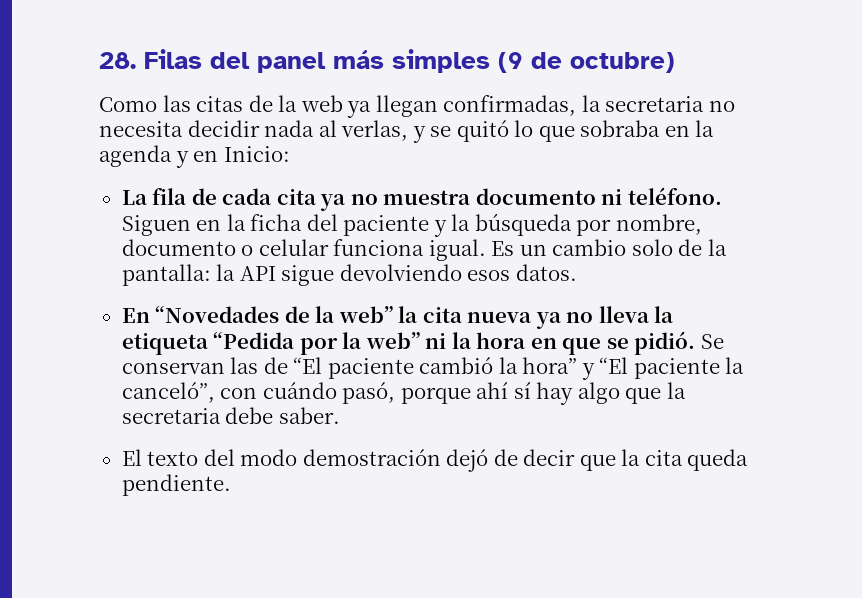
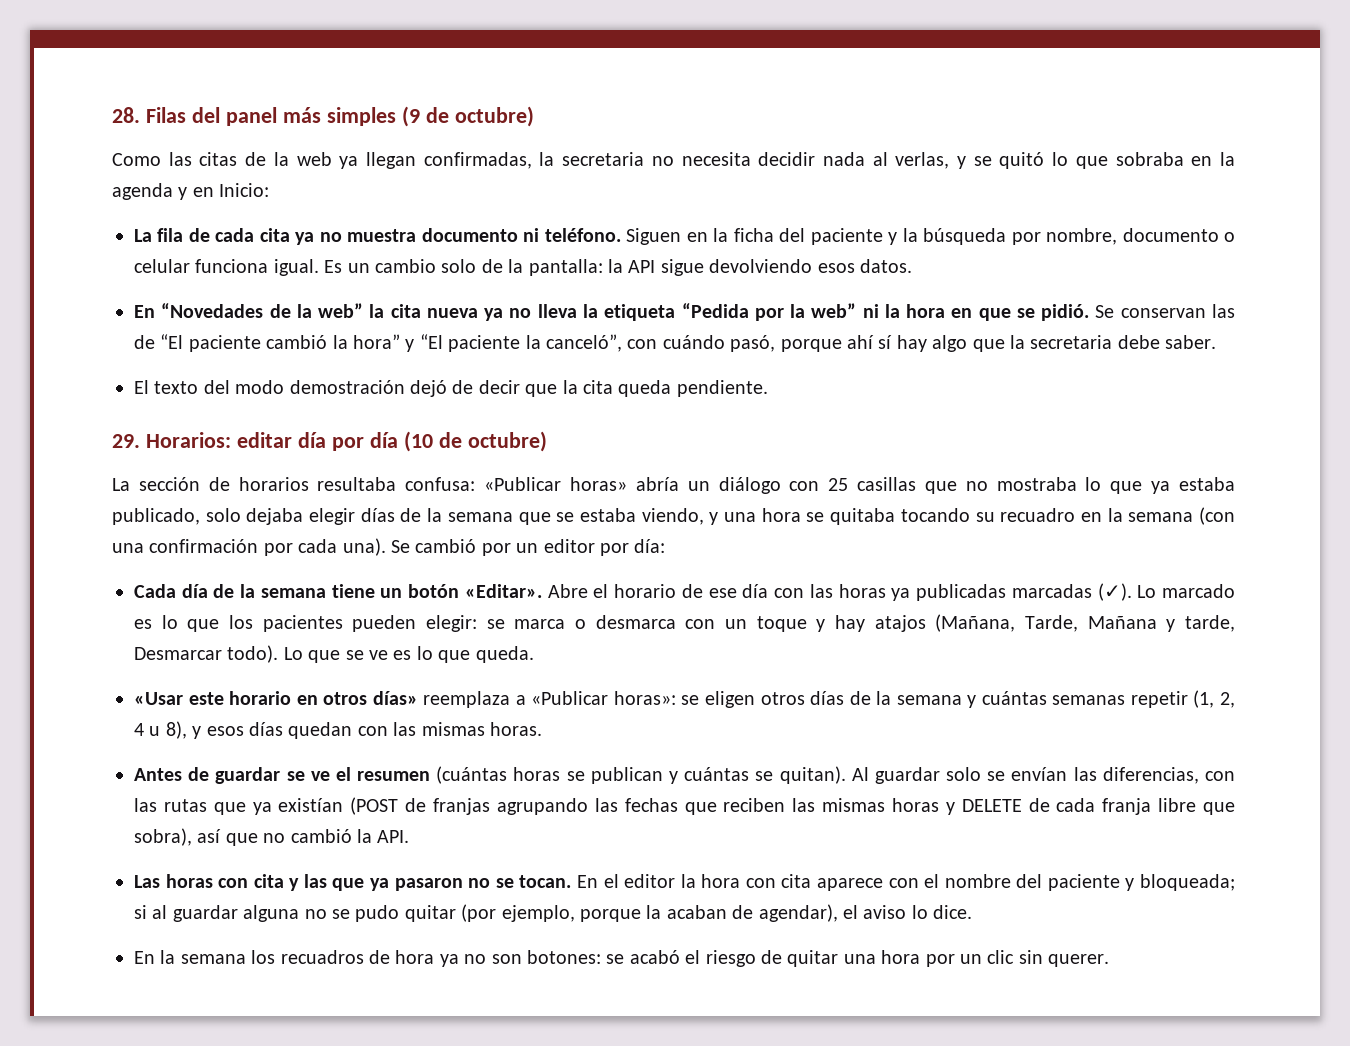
(231, 485) none -> [112,431,547,452] [112,477,1235,494] [112,507,1235,525] [112,538,666,556] [134,583,1235,601] [134,614,1235,632] [134,645,534,663] [134,690,1235,708] [134,721,542,739] [134,766,1235,784] [134,797,1235,815] [134,828,410,846] [134,874,1236,891] [134,904,973,922] [134,950,1110,967] // 29. Horarios: editar día por día (10 de octubre) // La sección de horarios resultaba confusa: «Publicar horas» abría un diálogo con 25 casillas que no mostraba lo que ya estaba publicado, solo dejaba elegir días de la semana que se estaba viendo, y una hora se quitaba tocando su recuadro en la semana (con una confirmación por cada una). Se cambió por un editor por día: // Cada día de la semana tiene un botón «Editar». Abre el horario de ese día con las horas ya publicadas marcadas (✓). Lo marcado es lo que los pacientes pueden elegir: se marca o desmarca con un toque y hay atajos (Mañana, Tarde, Mañana y tarde, Desmarcar todo). Lo que se ve es lo que queda. // «Usar este horario en otros días» reemplaza a «Publicar horas»: se eligen otros días de la semana y cuántas semanas repetir (1, 2, 4 u 8), y esos días quedan con las mismas horas. // Antes de guardar se ve el resumen (cuántas horas se publican y cuántas se quitan). Al guardar solo se envían las diferencias, con las rutas que ya existían (POST de franjas agrupando las fechas que reciben las mismas horas y DELETE de cada franja libre que sobra), así que no cambió la API. // Las horas con cita y las que ya pasaron no se tocan. En el editor la hora con cita aparece con el nombre del paciente y bloqueada; si al guardar alguna no se pudo quitar (por ejemplo, porque la acaban de agendar), el aviso lo dice. // En la semana los recuadros de hora ya no son botones: se acabó el riesgo de quitar una hora por un clic sin querer.

